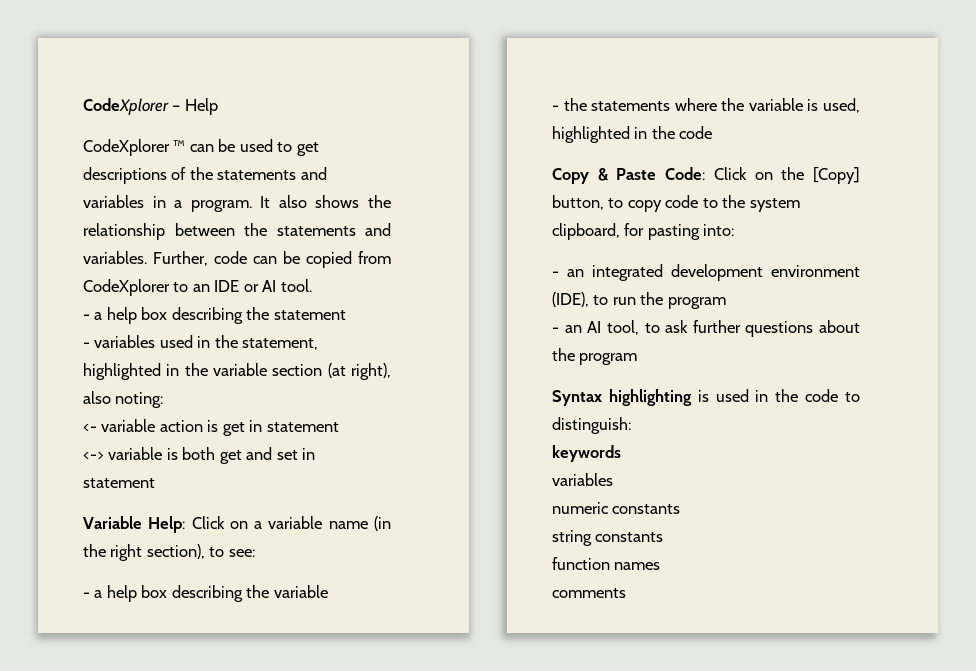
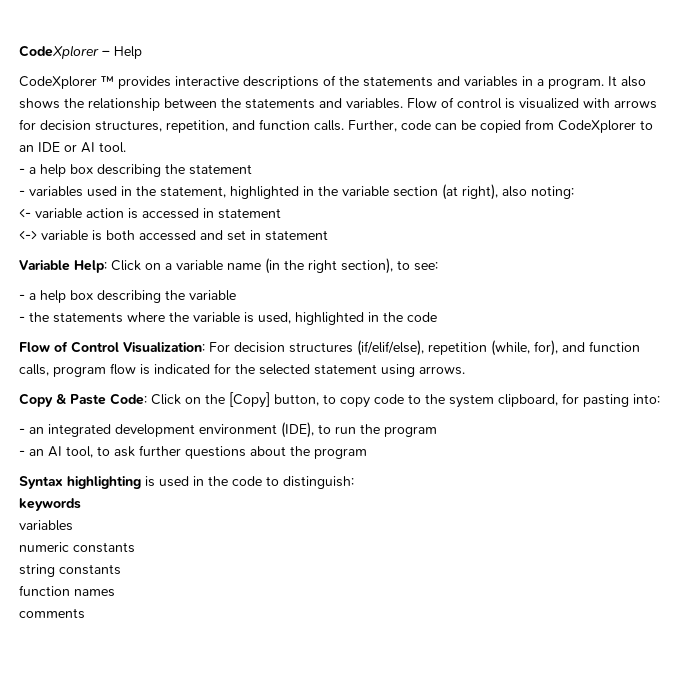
[189,139,319,156] can be used to get -> [118,76,239,89] provides interactive
(147, 257) none -> [407,97,657,109] [19,119,344,133] Flow of control is visualized with arrows for decision structures, repetition, and function calls.
[222,422,245,436] get -> [142,208,199,219] accessed
[219,450,242,464] get -> [139,230,196,241] accessed
(713, 132) none -> [19,340,640,356] [19,363,465,377] // Flow of Control Visualization: For decision structures (if/elif/else), repetition (while, for), and function calls, program flow is indicated for the selected statement using arrows.

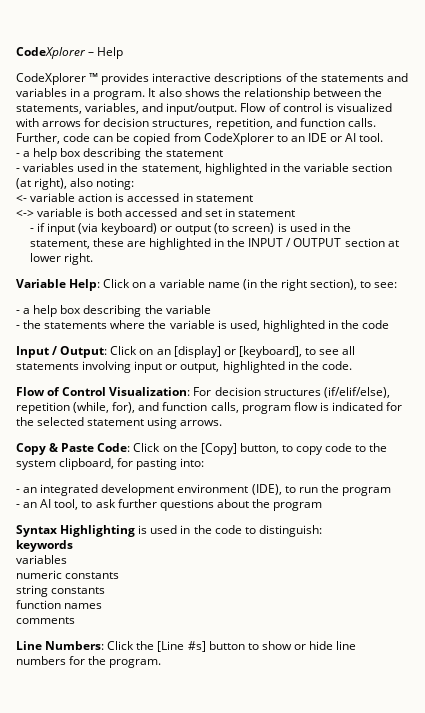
[245,98,403,109] statements and variables. -> [16,103,238,115] statements, variables, and input/output.
(328, 235) none -> [29,223,351,235] [29,238,399,250] [29,253,93,265] // - if input (via keyboard) or output (to screen) is used in the statement, these are highlighted in the INPUT / OUTPUT section at lower right.
(437, 317) none -> [16,346,356,358] [16,361,352,373] // Input / Output: Click on an [display] or [keyboard], to see all statements involving input or output, highlighted in the code.
[67,476,141,489] highlighting -> [60,525,136,537] Highlighting
(85, 613) none -> [16,641,357,652] [16,656,162,668] // Line Numbers: Click the [Line #s] button to show or hide line numbers for the program.

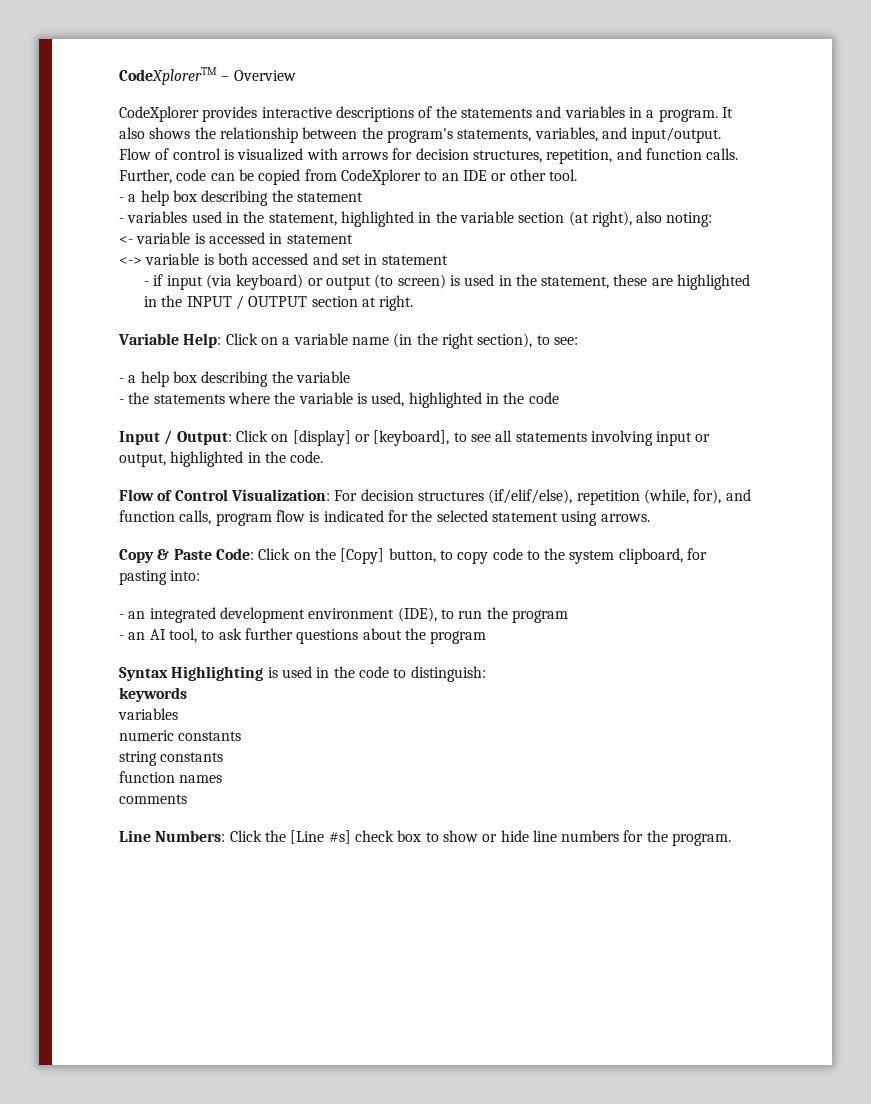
[16,47,124,59] [16,73,99,85] CodeXplorer – Help // CodeXplorer ™ -> [119,67,296,85] [119,106,199,122] CodeXplorerTM – Overview // CodeXplorer
(383, 92) none -> [386,128,453,143] program's
[345,133,357,142] AI -> [509,169,546,181] other
[78,193,113,202] action -> (191, 238) none
[29,253,61,262] lower -> (376, 302) none
[156,349,171,355] an -> (289, 438) none
[208,641,245,650] button -> [354,830,422,842] check box

